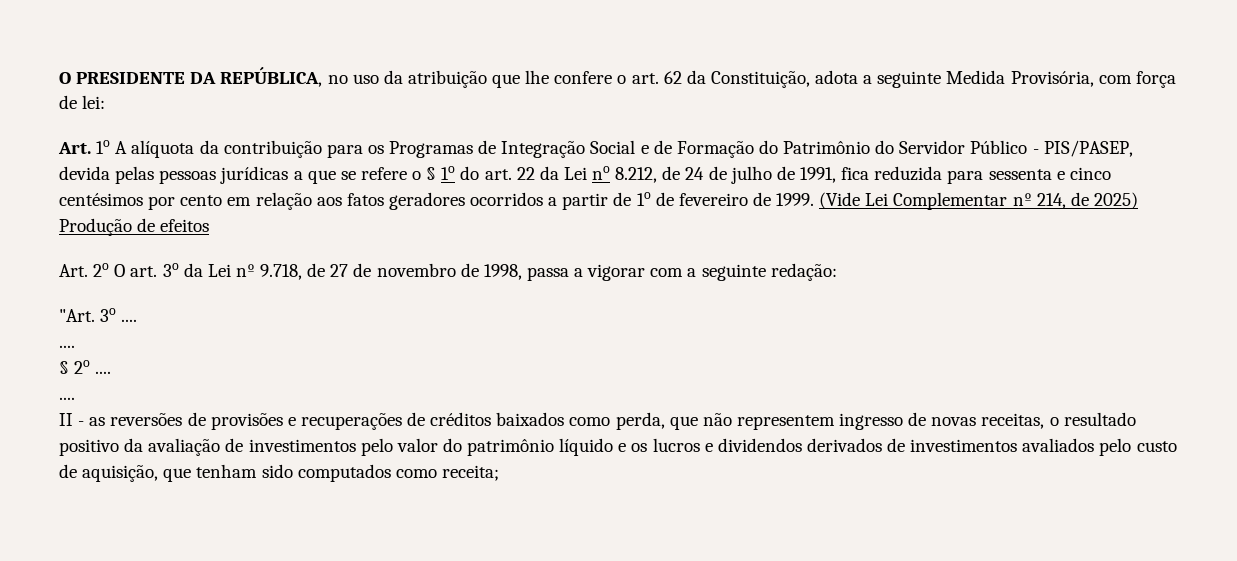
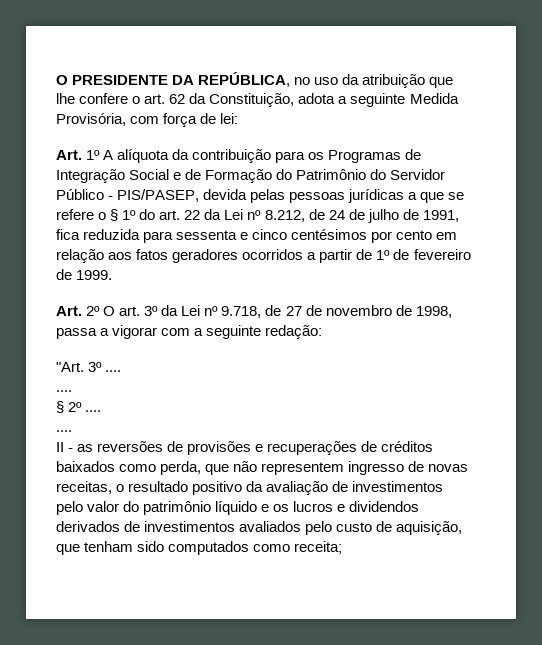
[96,140,111,154] 1o -> [86,150,101,160] 1º
[441,166,456,180] 1o -> [122,210,137,220] 1º
[592,166,611,180] no -> [247,210,262,220] nº
[636,192,651,206] 1o -> [376,250,391,260] 1º
[819,192,1138,210] [59,218,210,236] [59,263,110,277] (Vide Lei Complementar nº 214, de 2025) Produção de efeitos // Art. 2o -> [56,306,101,316] // Art. 2º
[162,263,179,277] 3o -> [144,306,159,316] 3º
[100,308,117,322] 3o -> [88,362,103,372] 3º
[74,360,91,374] 2o -> [68,402,83,412] 2º

